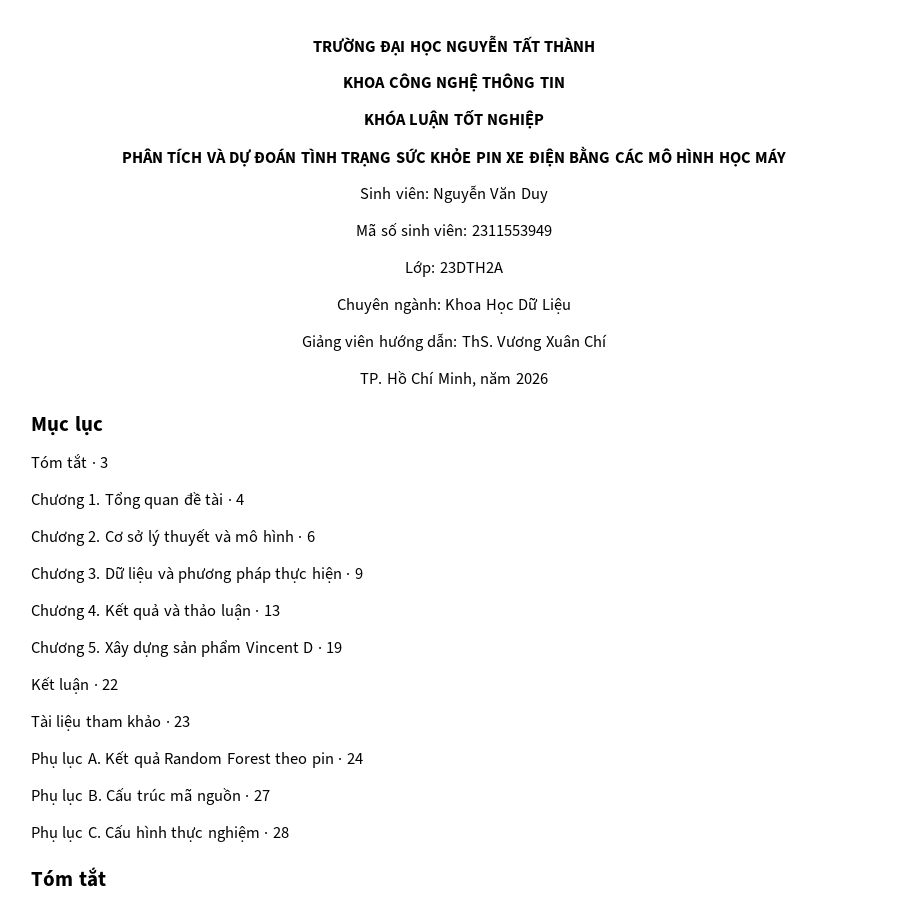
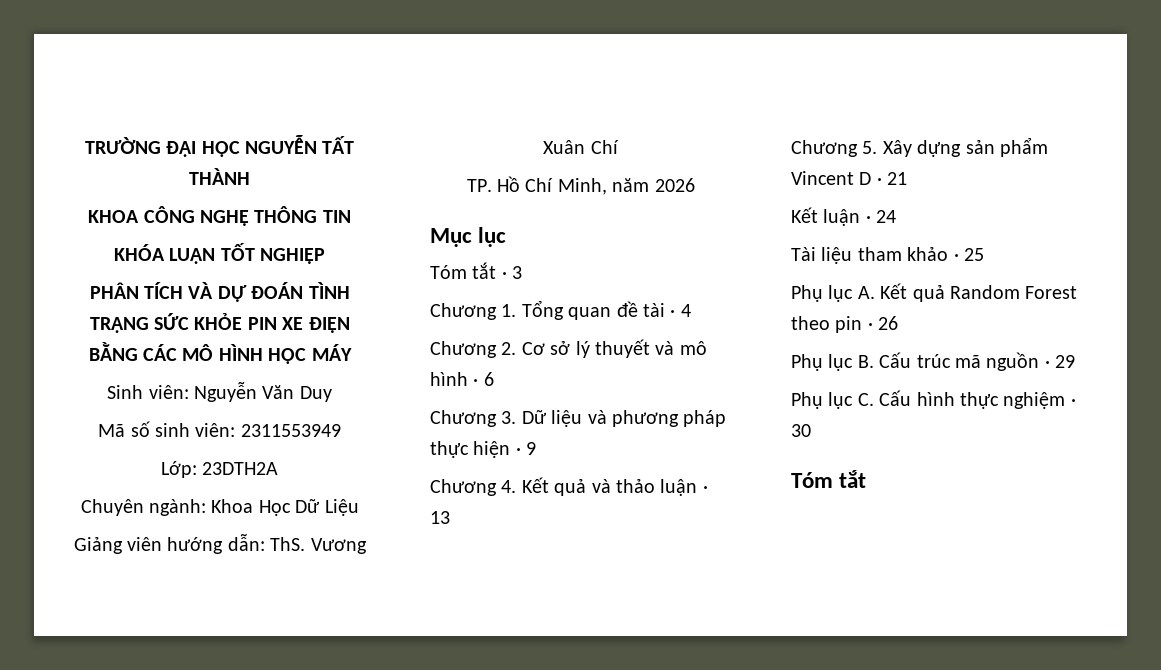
[326,642,343,653] 19 -> [887,172,908,185] 21
[102,679,119,690] 22 -> [876,210,897,223] 24
[174,716,191,727] 23 -> [964,248,984,261] 25
[346,753,363,764] 24 -> [878,316,899,330] 26
[253,790,270,801] 27 -> [1055,355,1076,368] 29
[272,827,289,838] 28 -> [791,424,811,437] 30

